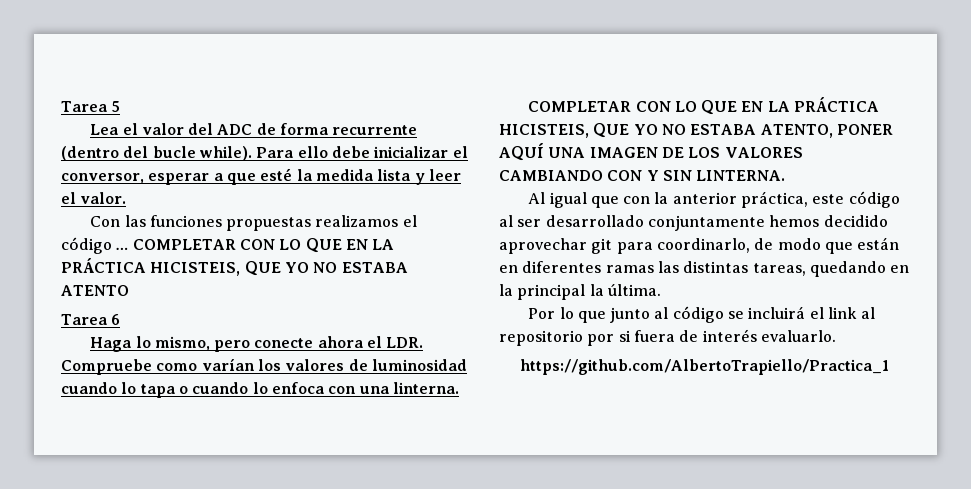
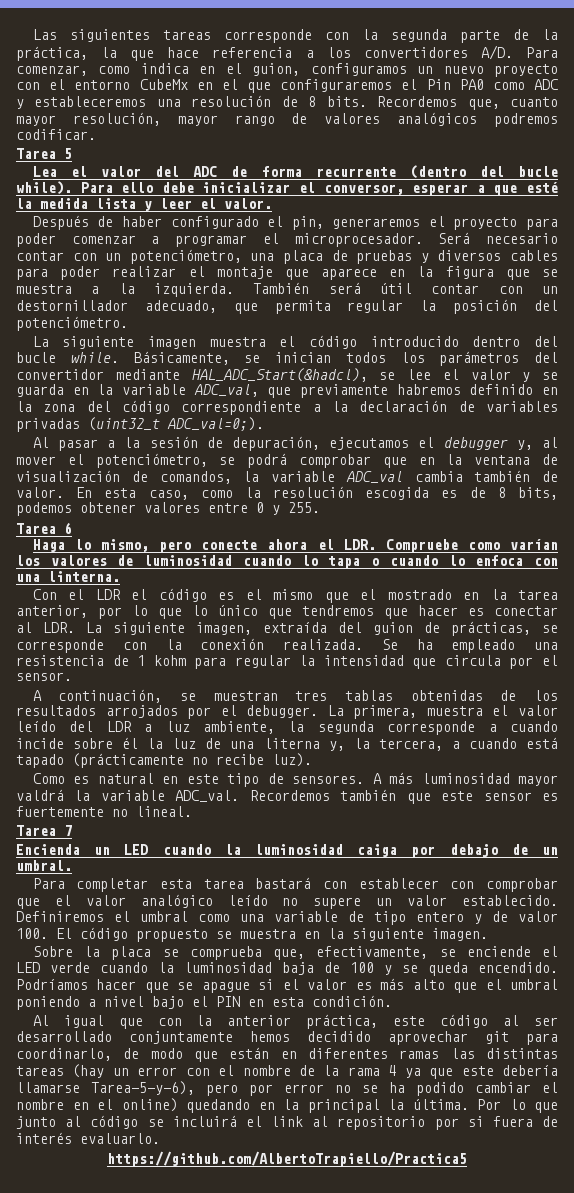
(61, 106) none -> [32,29,558,43] [16,45,558,61] [16,63,559,77] [16,79,558,93] [16,95,559,110] [16,112,558,127] [16,129,96,140] Las siguientes tareas corresponde con la segunda parte de la práctica, la que hace referencia a los convertidores A/D. Para comenzar, como indica en el guion, configuramos un nuevo proyecto con el entorno CubeMx en el que configuraremos el Pin PA0 como ADC y estableceremos una resolución de 8 bits. Recordemos que, cuanto mayor resolución, mayor rango de valores analógicos podremos codificar. //
[90,215,417,231] [61,237,395,254] [61,258,408,276] [61,285,129,296] Con las funciones propuestas realizamos el código … COMPLETAR CON LO QUE EN LA PRÁCTICA HICISTEIS, QUE YO NO ESTABA ATENTO -> [32,215,559,230] [16,232,558,247] [16,249,559,264] [16,266,558,280] [16,282,558,297] [16,299,558,314] [16,316,128,331] [32,335,558,349] [16,351,558,366] [16,368,558,382] [16,384,558,398] [16,400,558,415] [16,417,264,432] [32,436,558,451] [16,453,558,468] [16,470,558,484] [16,486,558,500] [16,502,320,516] Después de haber configurado el pin, generaremos el proyecto para poder comenzar a programar el microprocesador. Será necesario contar con un potenciómetro, una placa de pruebas y diversos cables para poder realizar el montaje que aparece en la figura que se muestra a la izquierda. También será útil contar con un destornillador adecuado, que permita regular la posición del potenciómetro. // La siguiente imagen muestra el código introducido dentro del bucle while. Básicamente, se inician todos los parámetros del convertidor mediante HAL_ADC_Start(&hadcl), se lee el valor y se guarda en la variable ADC_val, que previamente habremos definido en la zona del código correspondiente a la declaración de variables privadas (uint32_t ADC_val=0;). // Al pasar a la sesión de depuración, ejecutamos el debugger y, al mover el potenciómetro, se podrá comprobar que en la ventana de visualización de comandos, la variable ADC_val cambia también de valor. En esta caso, como la resolución escogida es de 8 bits, podemos obtener valores entre 0 y 255.
[528,97,880,115] [499,123,893,138] [499,143,803,161] [499,170,786,181] COMPLETAR CON LO QUE EN LA PRÁCTICA HICISTEIS, QUE YO NO ESTABA ATENTO, PONER AQUÍ UNA IMAGEN DE LOS VALORES CAMBIANDO CON Y SIN LINTERNA. -> [32,588,558,603] [16,605,558,619] [16,621,558,636] [16,638,558,653] [16,655,558,669] [16,672,72,681] [32,689,558,703] [16,705,558,719] [16,721,558,735] [16,737,558,751] [16,753,312,768] [32,772,559,787] [16,789,559,804] [16,806,192,817] [16,825,72,836] [16,844,558,858] [16,860,72,871] [32,877,558,892] [16,894,559,909] [16,911,558,925] [16,927,488,942] [32,946,558,960] [16,962,558,976] [16,978,558,993] [16,995,392,1010] Con el LDR el código es el mismo que el mostrado en la tarea anterior, por lo que lo único que tendremos que hacer es conectar al LDR. La siguiente imagen, extraída del guion de prácticas, se corresponde con la conexión realizada. Se ha empleado una resistencia de 1 kohm para regular la intensidad que circula por el sensor. // A continuación, se muestran tres tablas obtenidas de los resultados arrojados por el debugger. La primera, muestra el valor leído del LDR a luz ambiente, la segunda corresponde a cuando incide sobre él la luz de una literna y, la tercera, a cuando está tapado (prácticamente no recibe luz). // Como es natural en este tipo de sensores. A más luminosidad mayor valdrá la variable ADC_val. Recordemos también que este sensor es fuertemente no lineal. // Tarea 7 // Encienda un LED cuando la luminosidad caiga por debajo de un umbral. // Para completar esta tarea bastará con establecer con comprobar que el valor analógico leído no supere un valor establecido. Definiremos el umbral como una variable de tipo entero y de valor 100. El código propuesto se muestra en la siguiente imagen. // Sobre la placa se comprueba que, efectivamente, se enciende el LED verde cuando la luminosidad baja de 100 y se queda encendido. Podríamos hacer que se apague si el valor es más alto que el umbral poniendo a nivel bajo el PIN en esta condición.
[752,263,806,276] tareas, -> [16,1064,559,1079] [16,1081,558,1096] [16,1098,178,1112] tareas (hay un error con el nombre de la rama 4 ya que este debería llamarse Tarea-5-y-6), pero por error no se ha podido cambiar el nombre en el online)
(661, 290) // -> (469, 1104) none
[519,359,890,375] https://github.com/AlbertoTrapiello/Practica_1 -> [107,1151,467,1167] https://github.com/AlbertoTrapiello/Practica5

